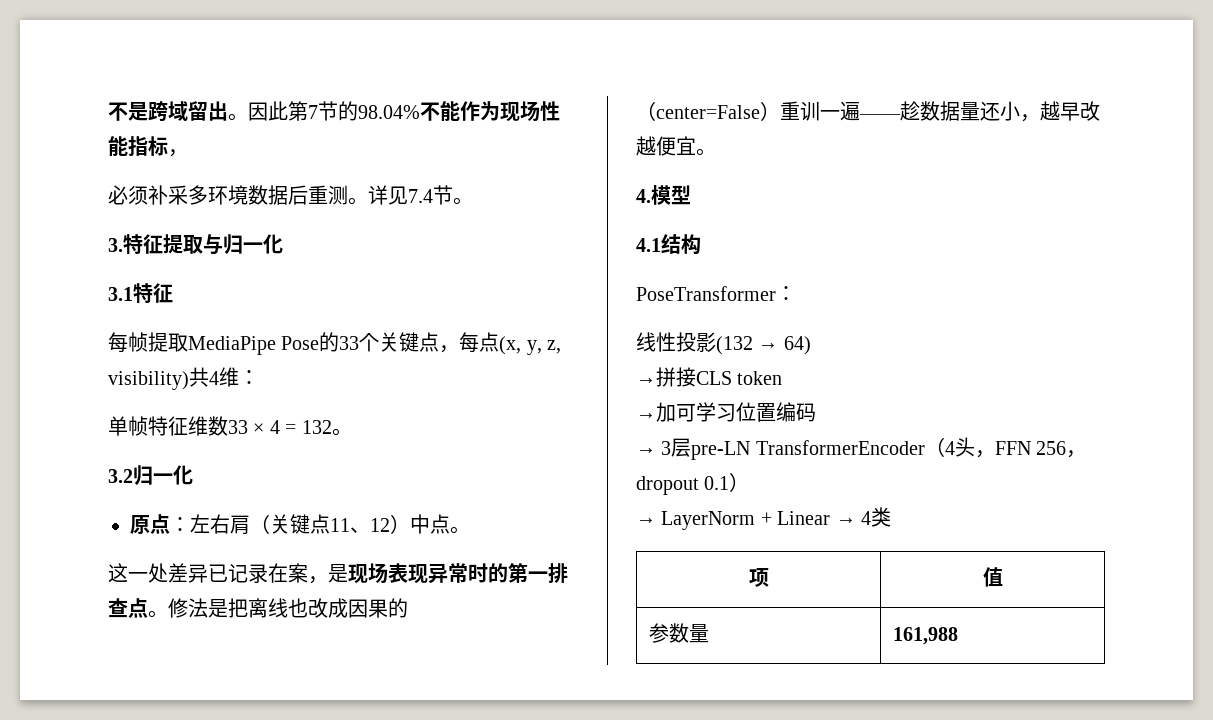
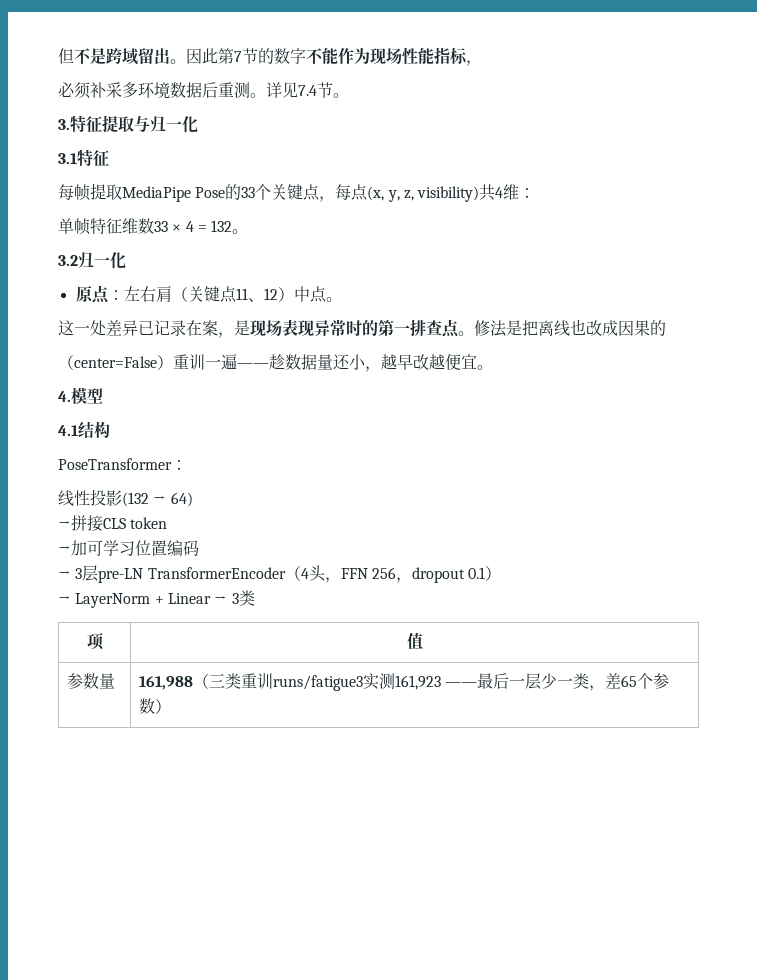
(108, 111) none -> [58,48,74,64] 但
[358,105,420,119] 98.04% -> [274,48,306,64] 数字
[861,511,871,525] 4 -> [231,593,239,604] 3
(958, 636) none -> [192,673,669,691] [138,698,171,714] （三类重训runs/fatigue3实测161,923 ——最后一层少一类，差65个参数）

